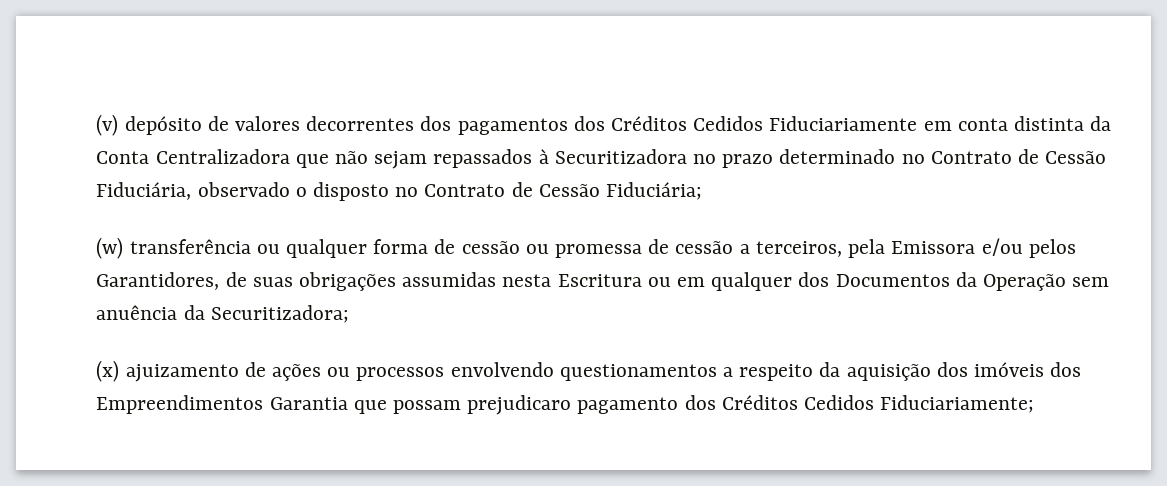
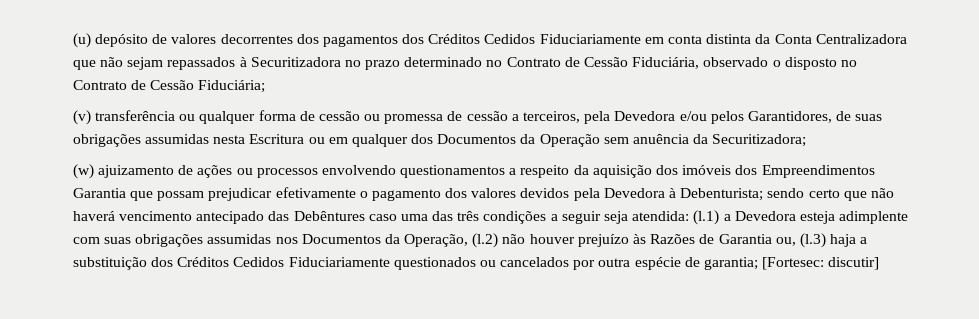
[96,114,119,136] (v) -> [72,33,91,48] (u)
[96,237,124,259] (w) -> [72,110,91,125] (v)
[891,241,976,254] Emissora -> [614,111,676,121] Devedora
[96,360,120,382] (x) -> [72,164,94,179] (w)
[467,395,1035,415] prejudicaro pagamento dos Créditos Cedidos Fiduciariamente; -> [208,187,894,201] [72,210,909,225] [72,233,868,248] [72,257,880,270] prejudicar efetivamente o pagamento dos valores devidos pela Devedora à Debenturista; sendo certo que não haverá vencimento antecipado das Debêntures caso uma das três condições a seguir seja atendida: (l.1) a Devedora esteja adimplente com suas obrigações assumidas nos Documentos da Operação, (l.2) não houver prejuízo às Razões de Garantia ou, (l.3) haja a substituição dos Créditos Cedidos Fiduciariamente questionados ou cancelados por outra espécie de garantia; [Fortesec: discutir]

